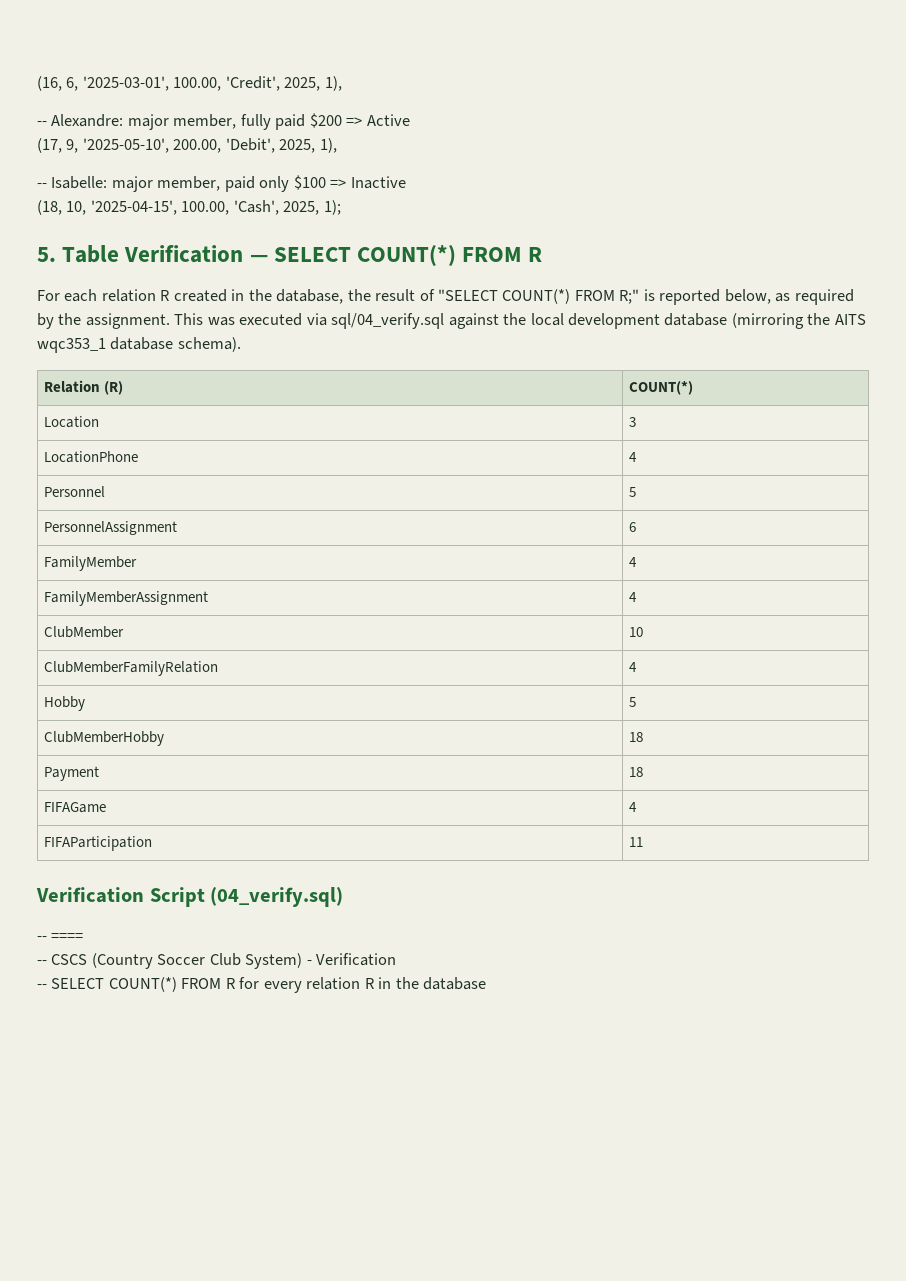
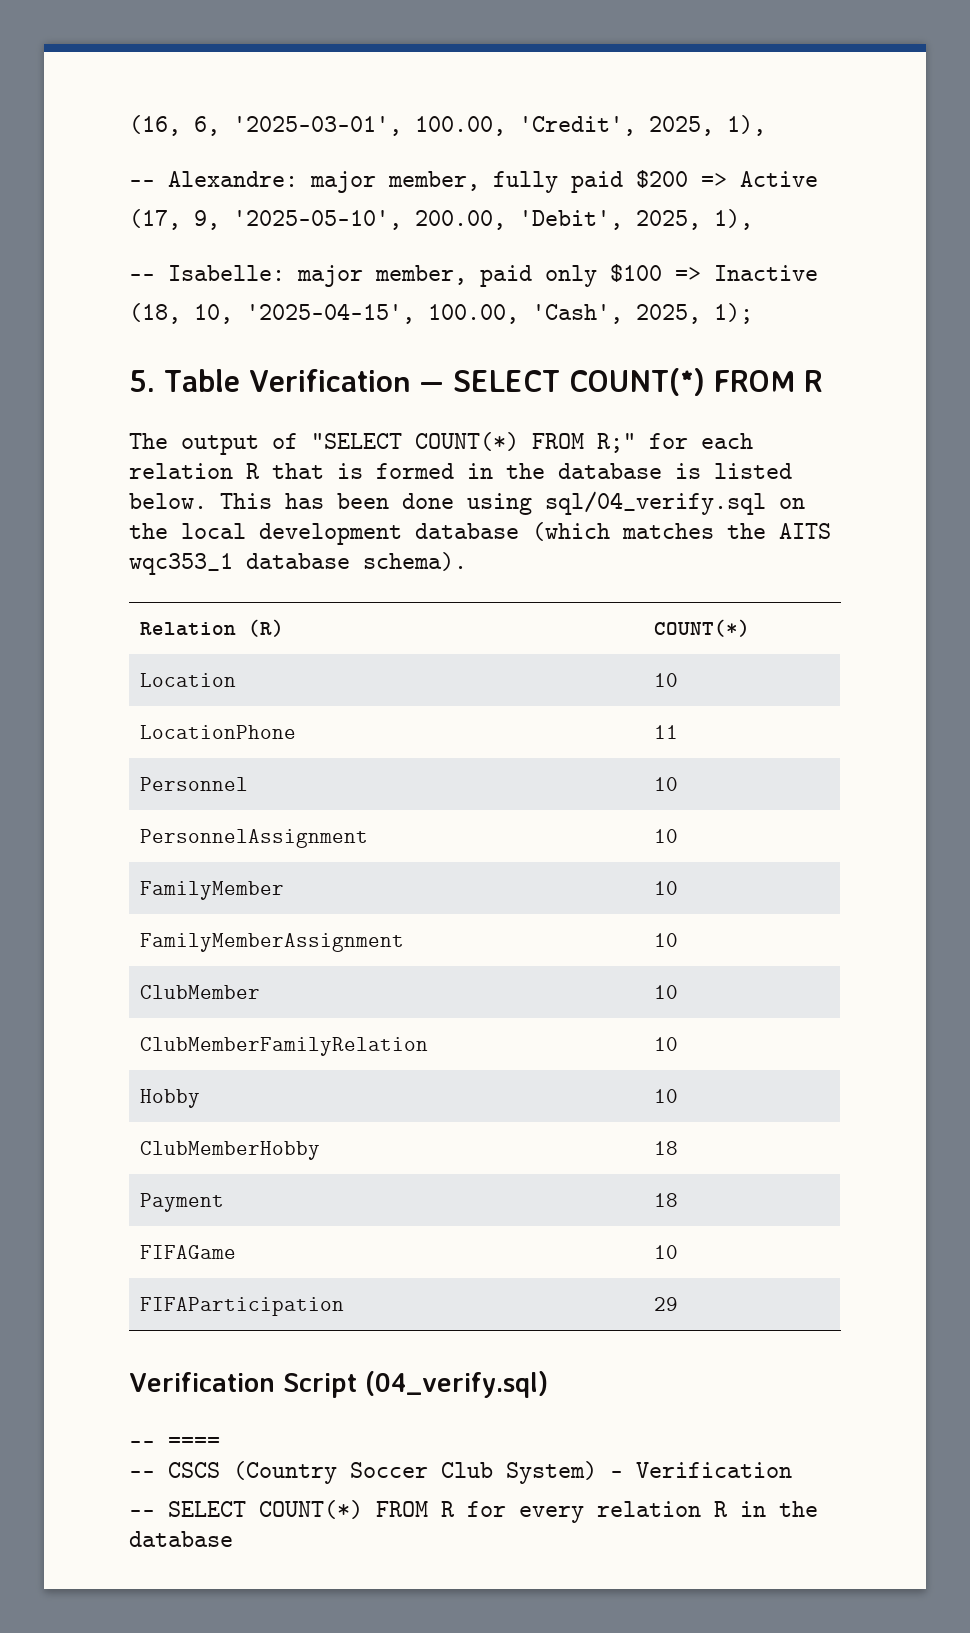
[37,289,416,304] For each relation R created in the database, the result -> [129,433,259,455] The output
[643,289,854,305] [37,313,499,329] is reported below, as required by the assignment. This was executed via sql/04_verify.sql against -> [649,433,753,449] [129,463,792,479] [129,491,805,515] for each relation R that is formed in the database is listed below. This has been done using sql/04_verify.sql on
[731,313,804,329] (mirroring -> [532,522,714,541] (which matches
[629,417,637,427] 3 -> [653,673,678,687] 10
[629,452,638,462] 4 -> [653,725,678,739] 11
[629,487,637,497] 5 -> [653,777,678,791] 10
[629,522,637,532] 6 -> [653,829,678,843] 10
[629,557,638,567] 4 -> [653,881,678,895] 10
[629,592,638,602] 4 -> [653,933,678,947] 10
[629,662,638,672] 4 -> [653,1037,678,1051] 10
[629,697,637,707] 5 -> [653,1089,678,1103] 10
[629,802,638,812] 4 -> [653,1245,678,1259] 10
[629,837,644,847] 11 -> [653,1297,678,1311] 29

